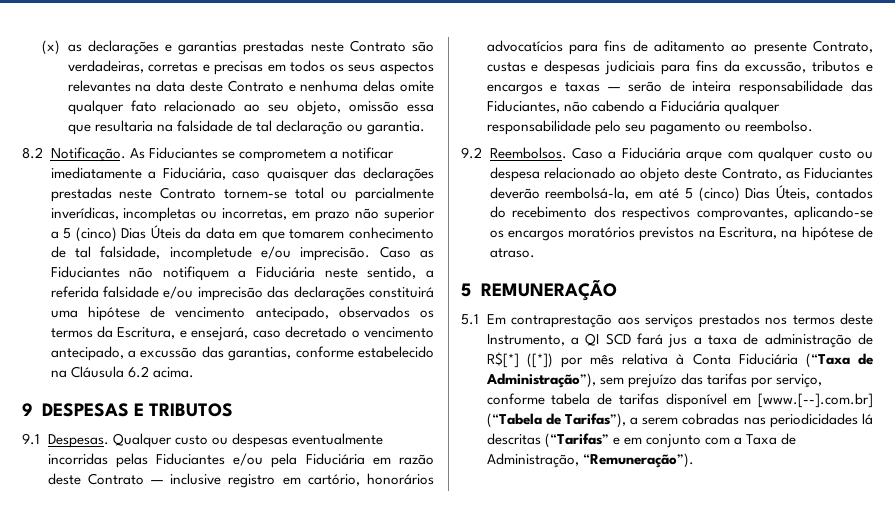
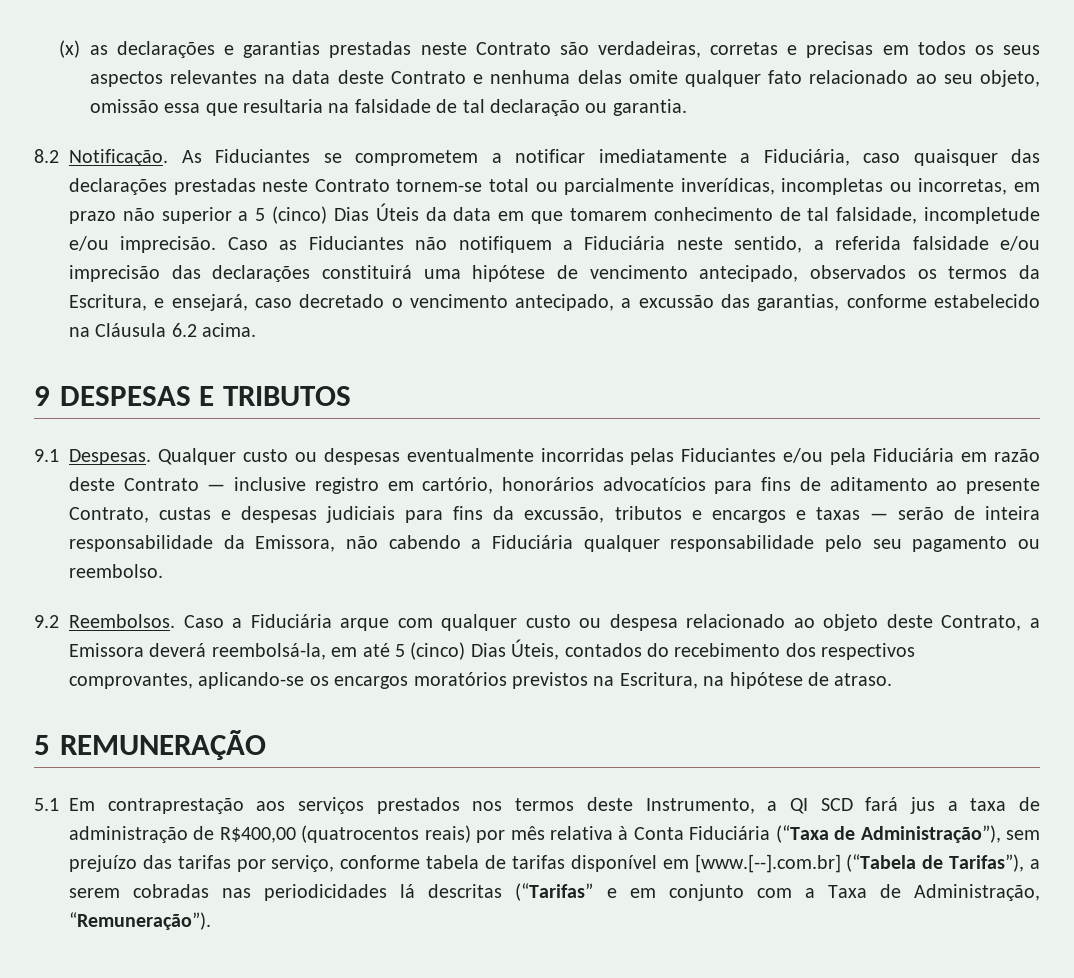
[851,80,873,92] [486,100,560,113] das Fiduciantes, -> [223,535,336,552] da Emissora,
[785,167,873,179] [489,187,540,199] as Fiduciantes deverão -> [1030,618,1040,628] [69,643,207,657] a Emissora deverá
[486,352,553,368] R$[*] ([*]) -> [219,825,471,843] R$400,00 (quatrocentos reais)

